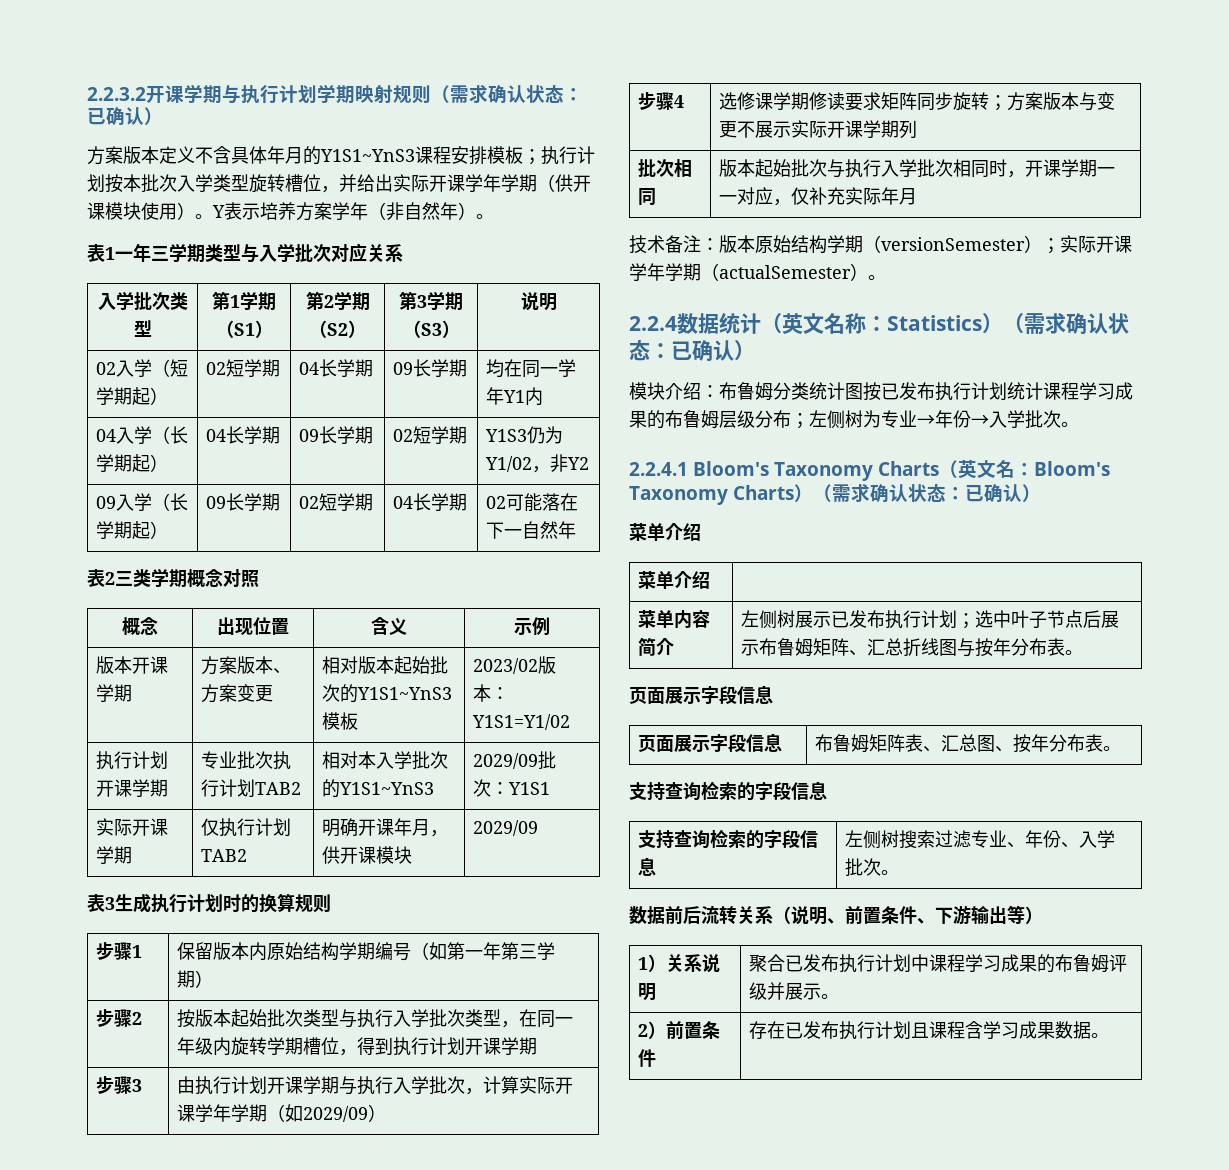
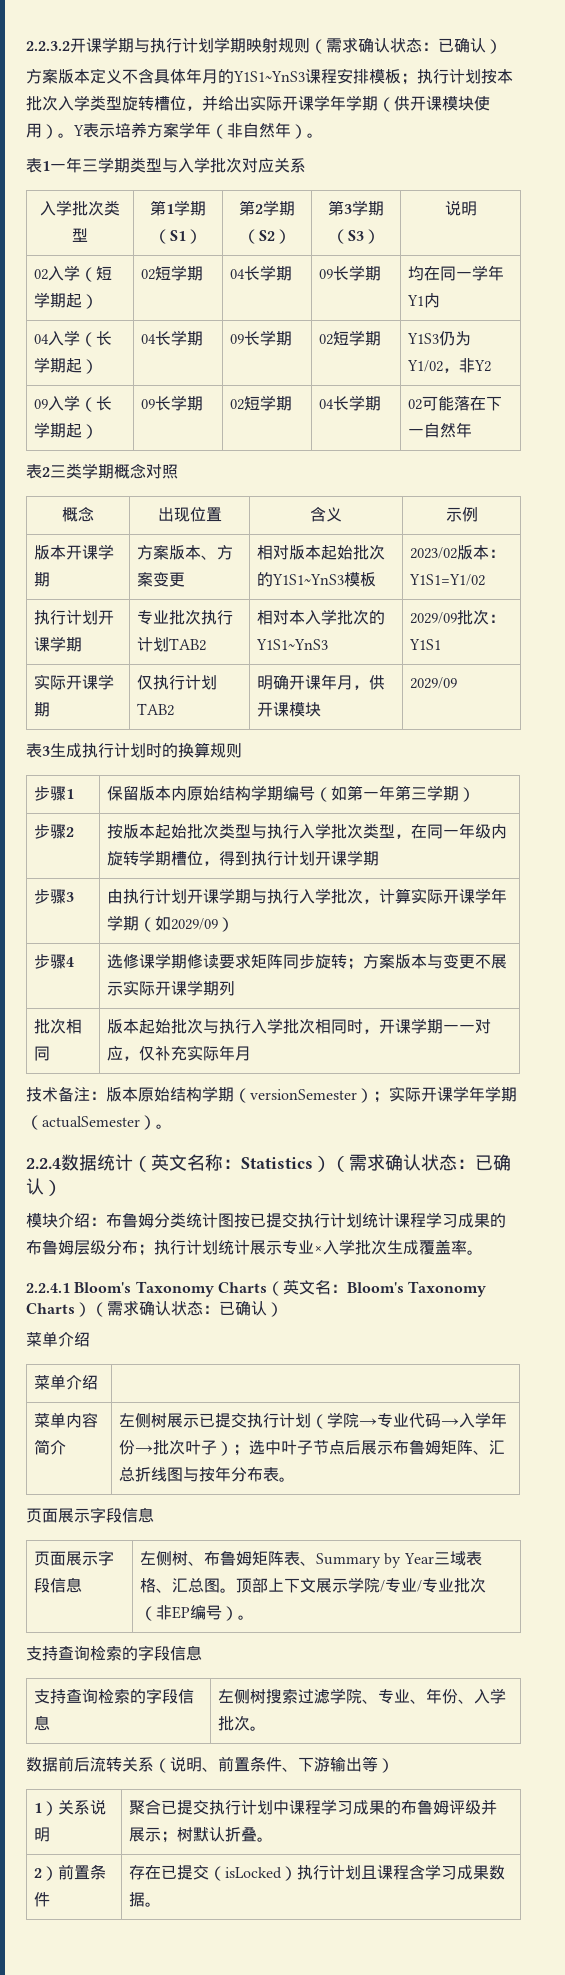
[899,382,935,400] 发布 -> [266,1213,298,1228] 提交
[809,410,1061,429] 左侧树为专业→年份→入学批次 -> [154,1239,467,1255] 执行计划统计展示专业×入学批次生成覆盖率
[849,610,958,629] 发布执行计划 -> [215,1412,508,1429] [119,1439,234,1456] 提交执行计划（学院→专业代码→入学年份→批次叶子）
(783, 742) none -> [140,1551,205,1566] 左侧树、
[941,734,1104,753] 汇总图、按年分布表 -> [316,1551,482,1568] [140,1577,487,1593] [140,1605,239,1621] Summary by Year三域表格、汇总图。顶部上下文展示学院/专业/专业批次（非EP编号）
(972, 839) none -> [330,1688,379,1704] 学院、
[803,954,840,972] 发布 -> [177,1800,210,1815] 提交
(822, 991) none -> [161,1827,258,1843] ；树默认折叠
[803,1021,840,1039] 发布 -> [177,1865,298,1881] 提交（isLocked）

